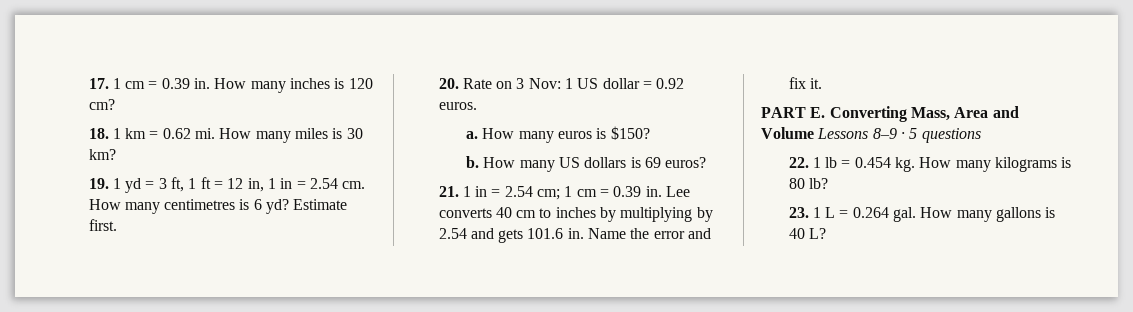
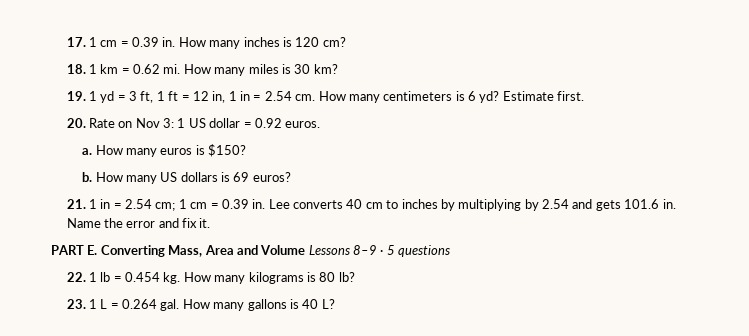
[164,199,236,210] centimetres -> [383,91,453,101] centimeters
[516,78,561,89] 3 Nov: -> [135,118,175,128] Nov 3:

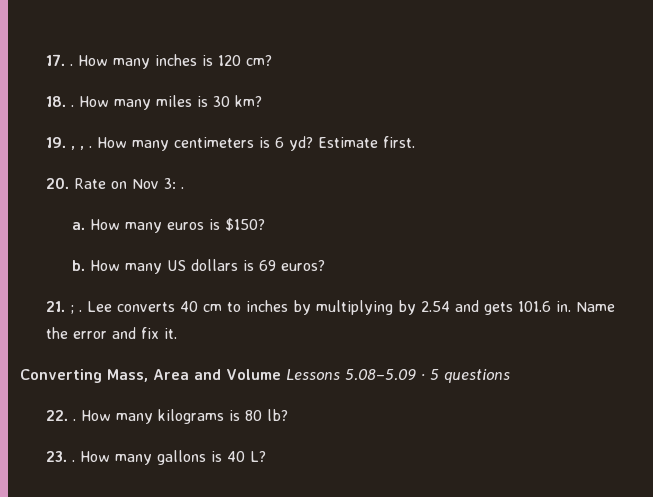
[88,37,176,47] 1 cm = 0.39 in. -> [69,64,73,66] .
[88,64,181,74] 1 km = 0.62 mi. -> [70,105,74,107] .
[88,91,316,103] 1 yd = 3 ft, 1 ft = 12 in, 1 in = 2.54 cm. -> [70,146,92,150] , , .
[177,118,321,128] 1 US dollar = 0.92 euros. -> [180,187,184,189] .
[88,199,266,211] 1 in = 2.54 cm; 1 cm = 0.39 in. -> [69,304,82,314] ; .
[51,245,98,255] PART E. -> (177, 333) none
[353,245,377,255] 8–9 -> [345,369,416,381] 5.08–5.09
[88,272,181,284] 1 lb = 0.454 kg. -> [72,419,76,421] .
[88,299,180,311] 1 L = 0.264 gal. -> [71,460,75,462] .

